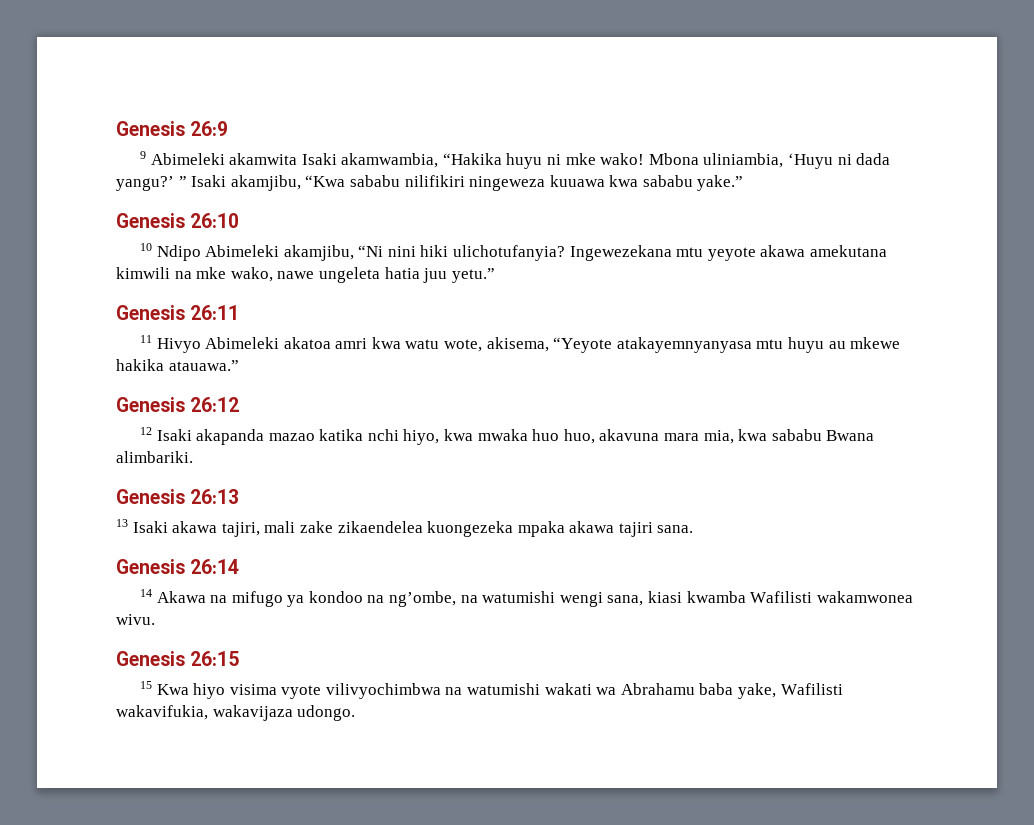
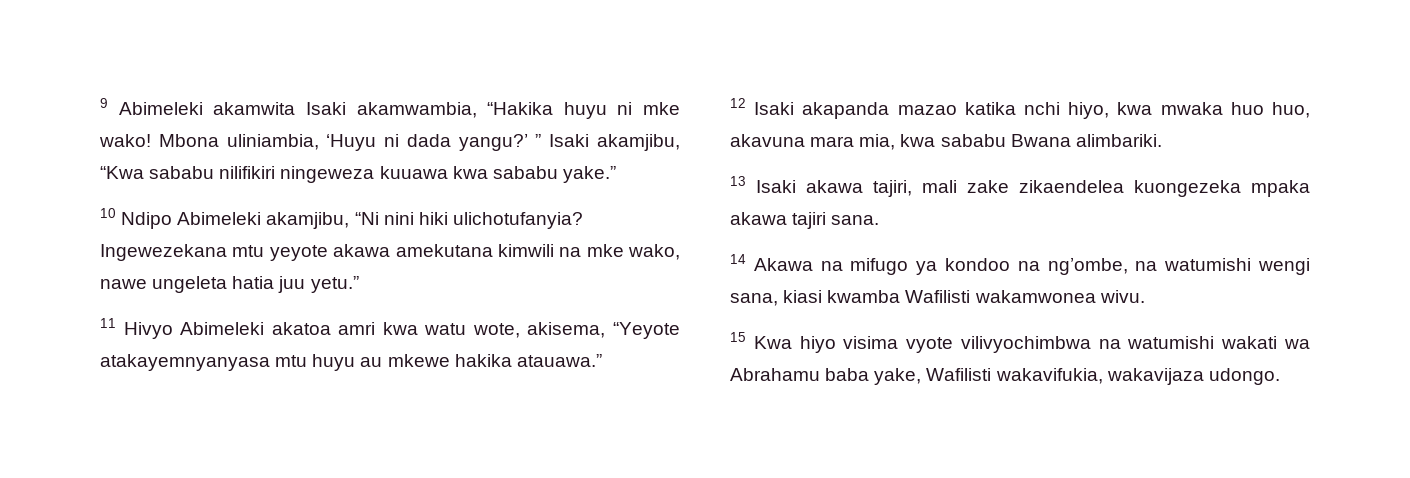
[116,121,229,136] Genesis 26:9 // -> (100, 103) none
[116,213,240,228] // Genesis 26:10 -> (616, 174) none
[116,305,240,320] // Genesis 26:11 -> (359, 284) none
[116,397,240,412] // Genesis 26:12 -> (602, 360) none
[116,489,240,504] // Genesis 26:13 -> (1162, 140) none
[116,559,240,574] // Genesis 26:14 -> (880, 220) none
[116,651,240,666] // Genesis 26:15 -> (1145, 296) none

